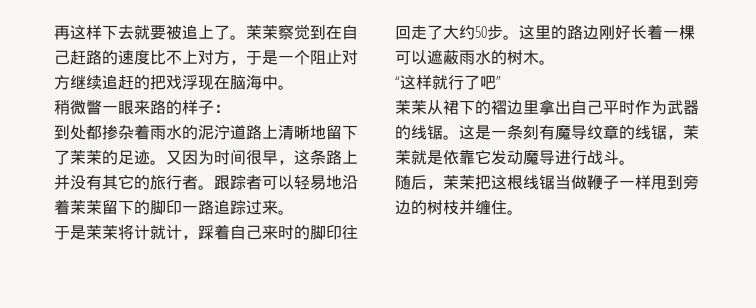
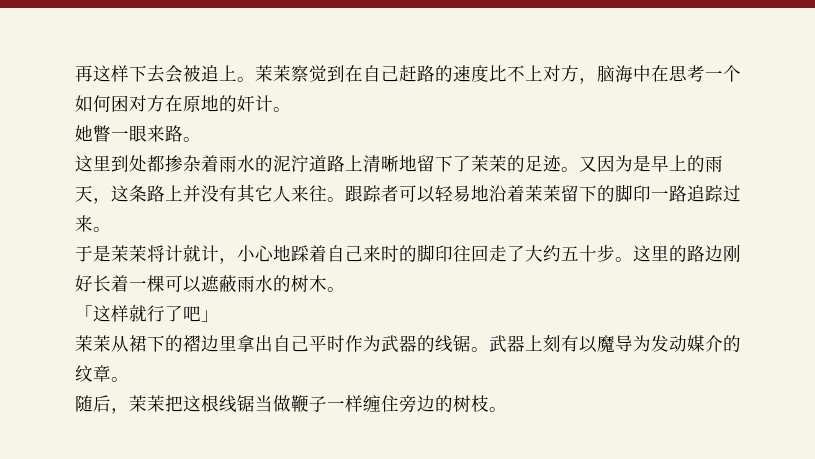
[134,25,230,40] 就要被追上了 -> [165,65,237,83] 会被追上
[246,50,358,65] [54,75,294,90] [54,100,86,115] 于是一个阻止对方继续追赶的把戏浮现在脑海中。 // 稍微 -> [597,65,741,83] [75,95,291,112] [75,125,93,142] 脑海中在思考一个如何困对方在原地的奸计。 // 她
[166,100,230,115] 的样子： // -> [183,137,201,142] [75,155,111,172] 。 // 这里
[214,149,278,165] 时间很早 -> [633,155,723,172] [75,185,93,202] 是早上的雨天
[134,175,198,190] 的旅行者 -> [273,185,327,202] 人来往
(198, 237) none -> [237,245,291,262] 小心地
[475,26,487,38] 50 -> [561,245,597,262] 五十
[395,76,400,88] “ -> [75,305,93,320] 「
[496,76,501,88] ” -> [201,310,219,322] 」
[459,124,699,140] [395,149,619,165] 这是一条刻有魔导纹章的线锯，茉茉就是依靠它发动魔导进行战斗 -> [489,335,741,353] [75,365,111,382] 武器上刻有以魔导为发动媒介的纹章
[651,175,683,190] 甩到 -> [363,395,399,412] 缠住
[459,199,507,215] 并缠住 -> (489, 403) none

